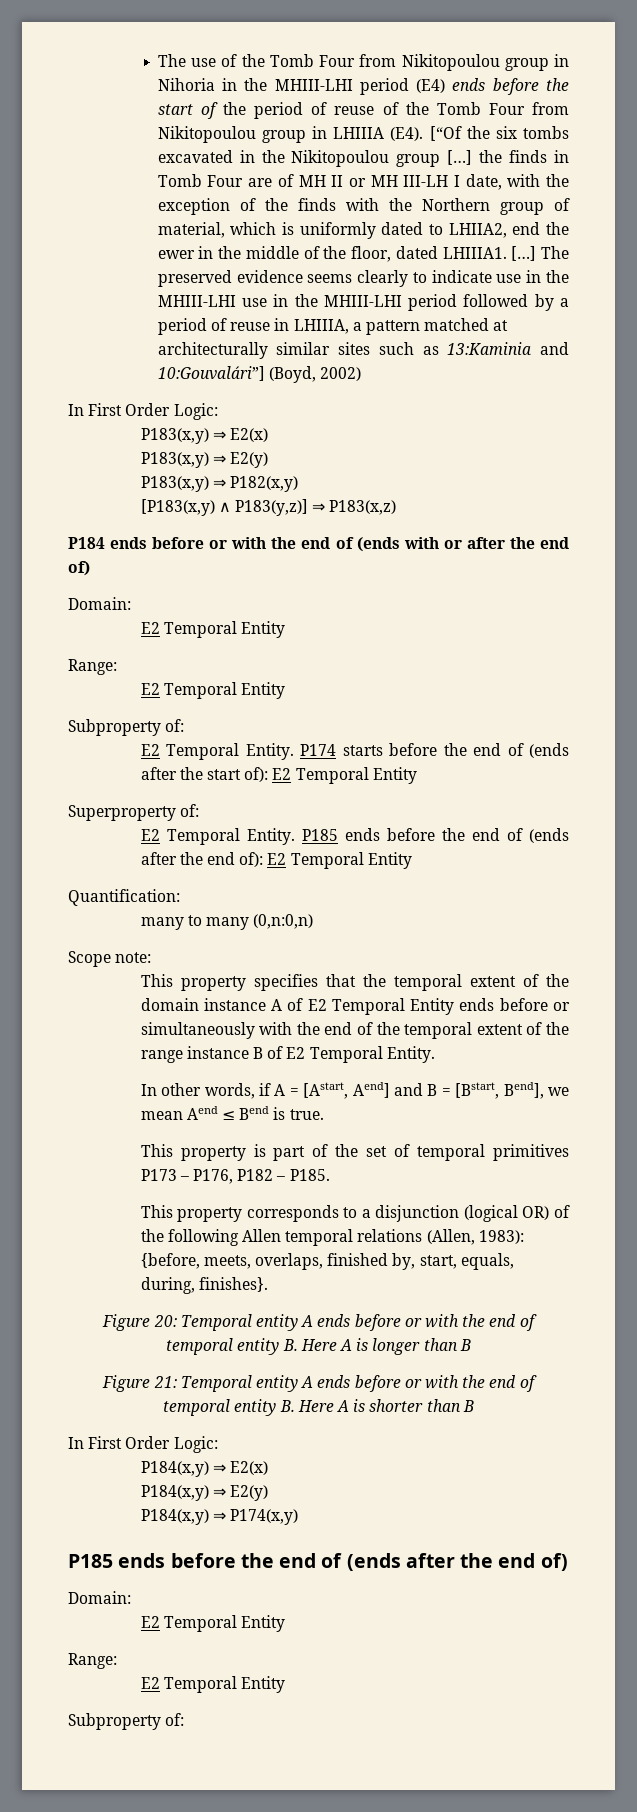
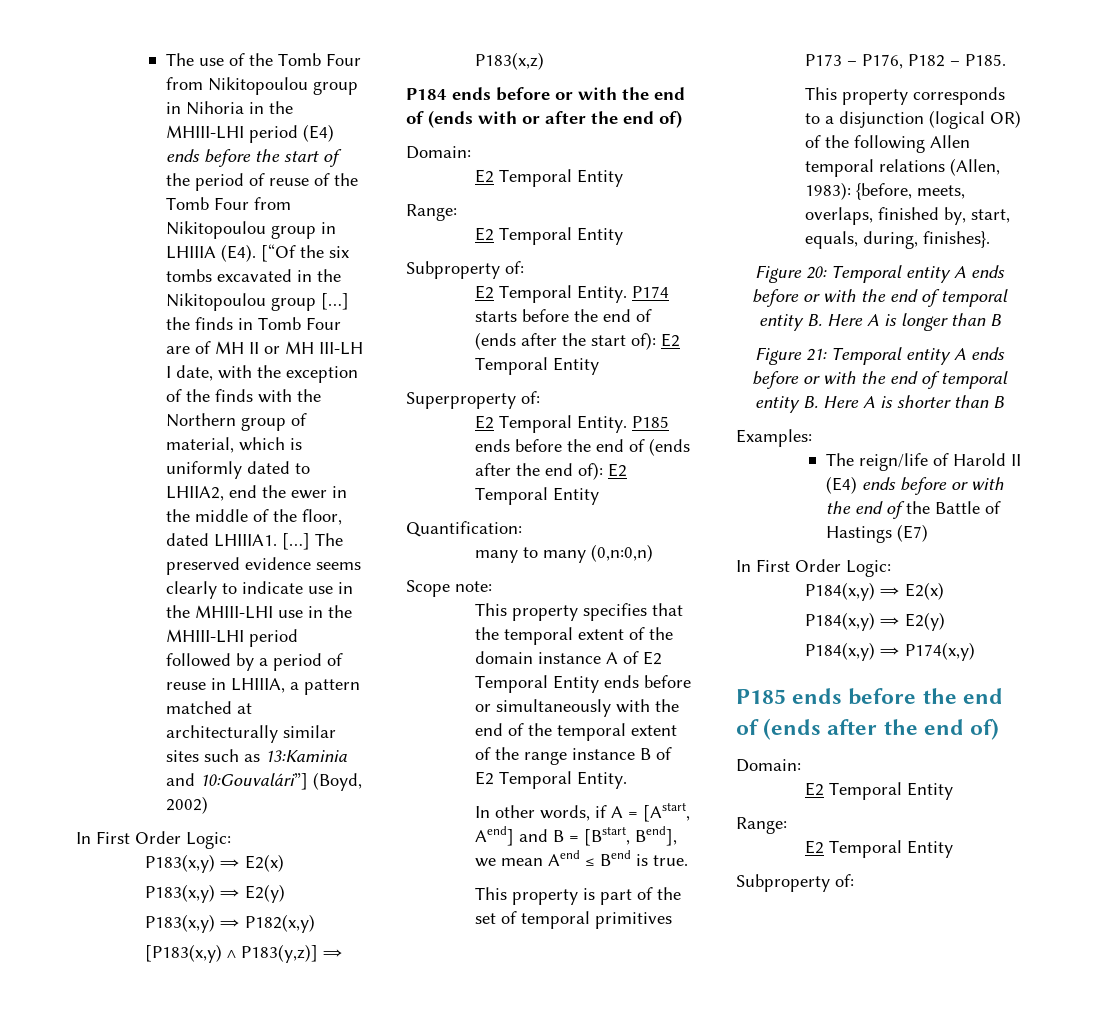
(474, 1406) none -> [736,429,812,447] [825,453,1021,471] [825,476,1004,495] [825,501,1001,519] [825,524,928,543] // Examples: // The reign/life of Harold II (E4) ends before or with the end of the Battle of Hastings (E7)

